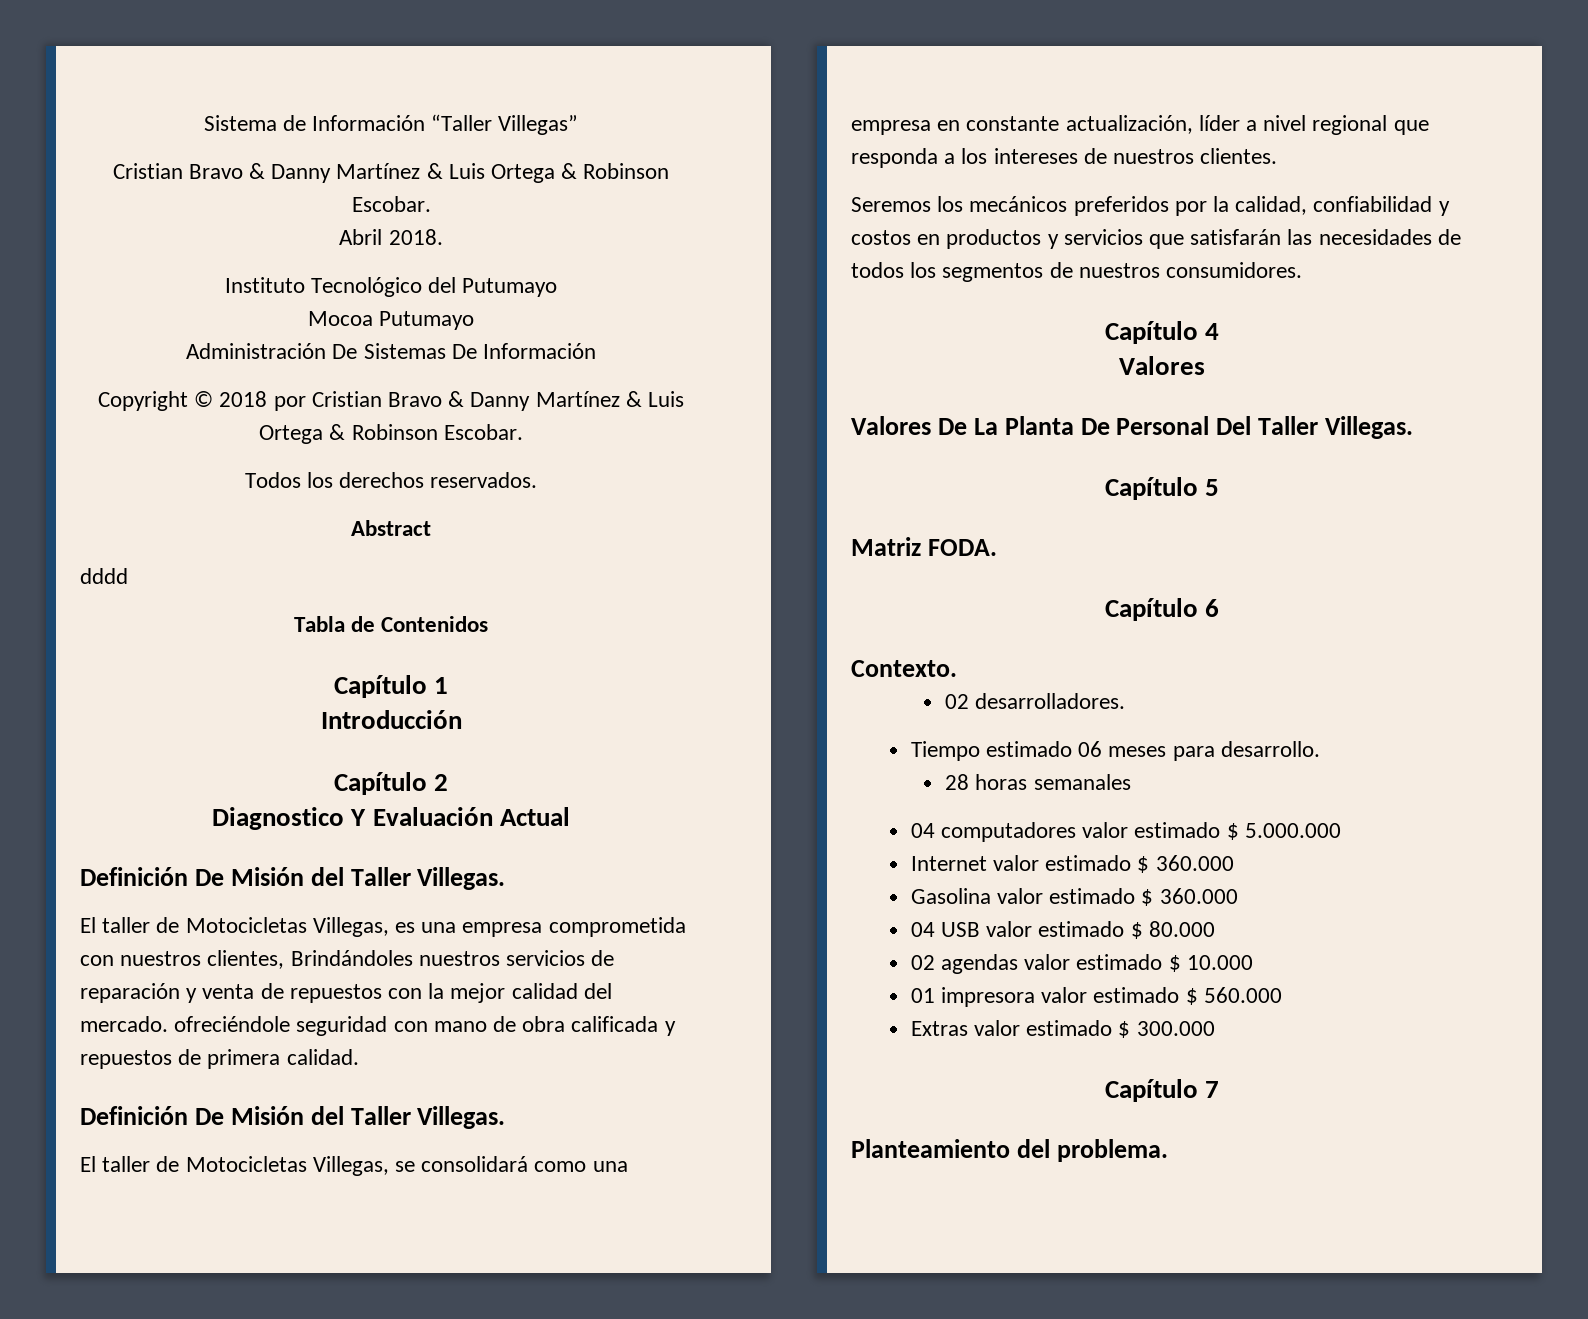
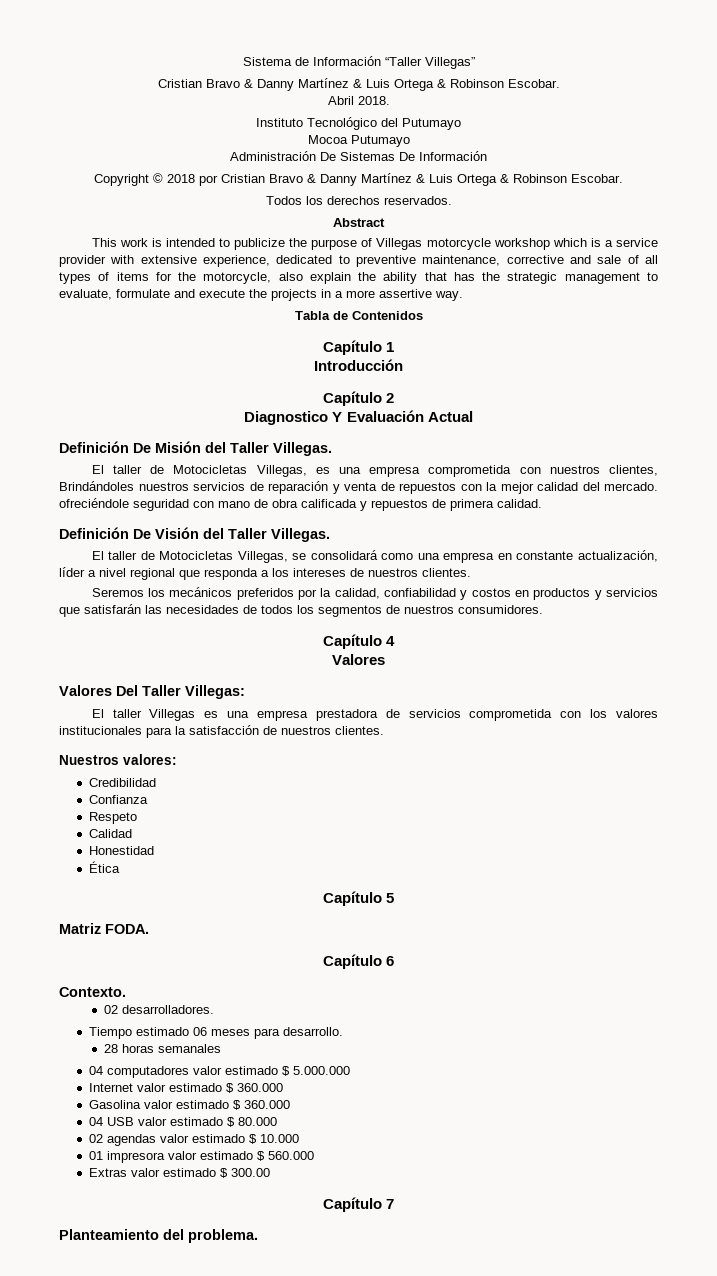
[80,568,128,584] dddd -> [91,238,658,250] [59,255,659,267] [59,272,658,284] [59,289,463,301] This work is intended to publicize the purpose of Villegas motorcycle workshop which is a service provider with extensive experience, dedicated to preventive maintenance, corrective and sale of all types of items for the motorcycle, also explain the ability that has the strategic management to evaluate, formulate and execute the projects in a more assertive way.
[230,1106,304,1125] Misión -> [155,527,199,539] Visión
[937,416,1414,439] De La Planta De Personal Del Taller Villegas. -> [116,685,245,699] [91,709,658,721] [59,725,384,738] [59,754,177,765] [88,778,156,787] [88,795,148,804] [88,812,137,824] [88,829,132,838] [88,846,154,855] [88,861,120,873] Del Taller Villegas: // El taller Villegas es una empresa prestadora de servicios comprometida con los valores institucionales para la satisfacción de nuestros clientes. // Nuestros valores: // Credibilidad // Confianza // Respeto // Calidad // Honestidad // Ética
[1136,1021,1215,1036] 300.000 -> [230,1168,270,1177] 300.00

